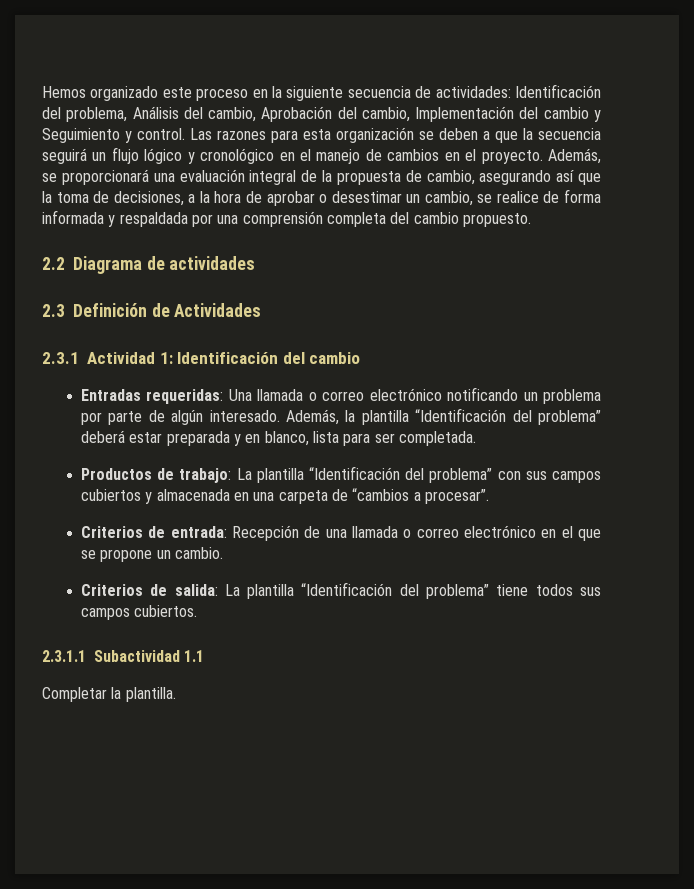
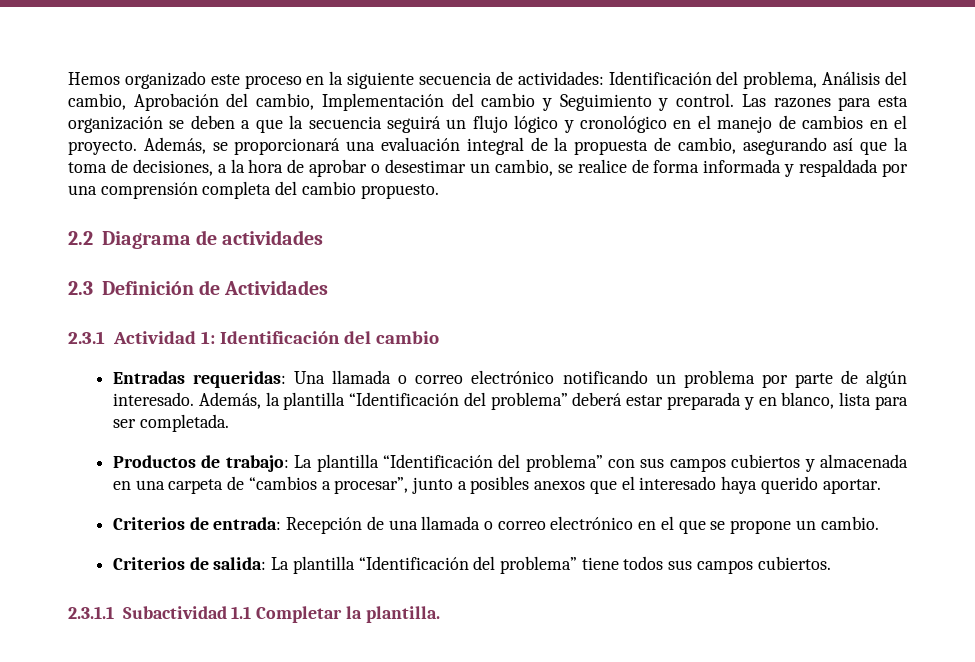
[424,489,489,504] procesar”. -> [334,476,881,494] procesar”, junto a posibles anexos que el interesado haya querido aportar.
(205, 656) // -> (252, 612) none

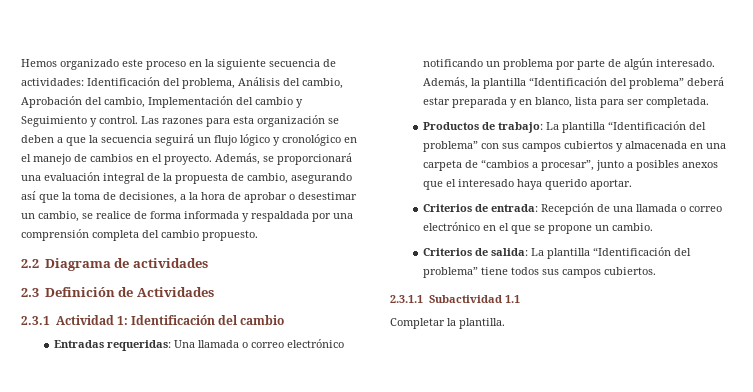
(252, 612) none -> (520, 299) //

